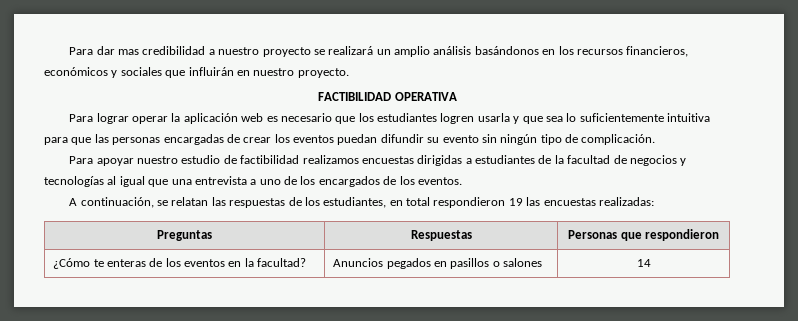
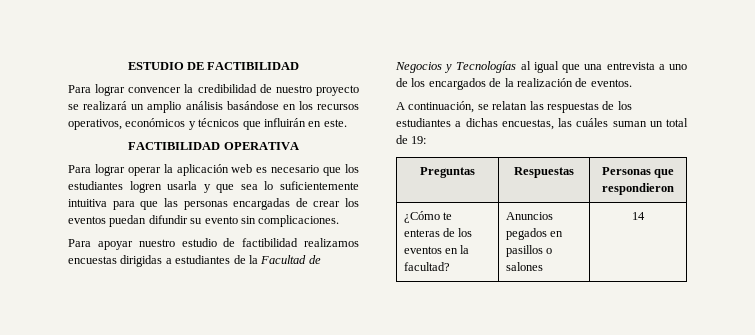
[69,46,215,55] Para dar mas credibilidad a -> [127,62,300,70] [68,84,272,96] ESTUDIO DE FACTIBILIDAD // Para lograr convencer la credibilidad de
[474,46,539,55] basándonos -> [226,101,279,110] basándose
[626,46,689,57] financieros, -> [68,119,122,130] operativos,
[120,67,162,76] sociales -> [198,118,240,127] técnicos
[253,68,349,78] nuestro proyecto. -> [323,119,347,127] este.
[500,134,656,145] ningún tipo de complicación. -> [258,215,340,227] complicaciones.
[567,155,687,166] [44,176,104,187] facultad de negocios y tecnologías -> [260,255,321,264] [395,61,517,73] Facultad de Negocios y Tecnologías
[399,176,415,185] los -> [504,78,588,87] la realización de
[323,197,654,208] estudiantes, en total respondieron 19 las encuestas realizadas: -> [396,118,688,130] [396,135,427,144] estudiantes a dichas encuestas, las cuáles suman un total de 19:

